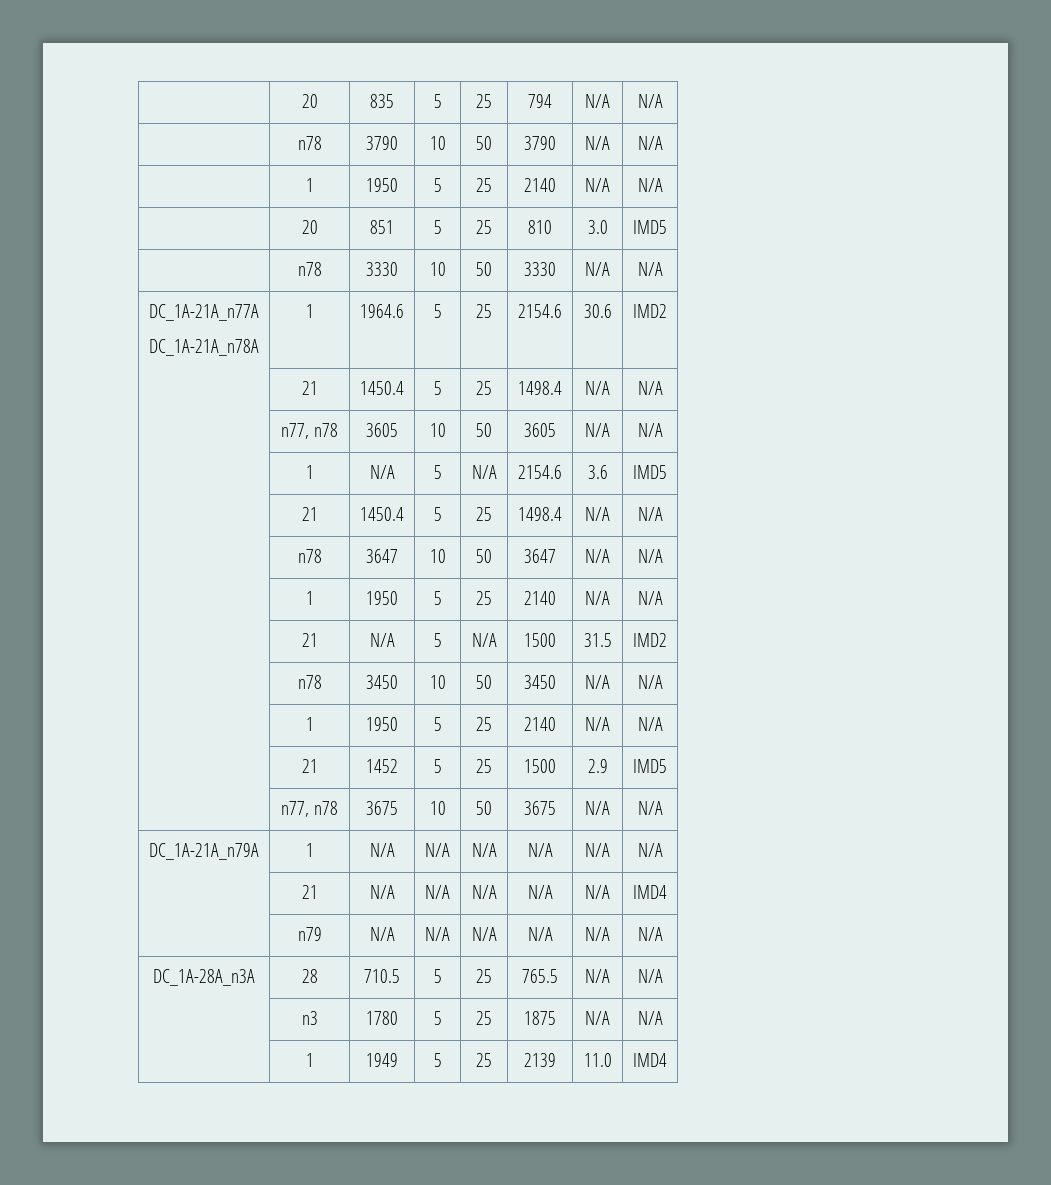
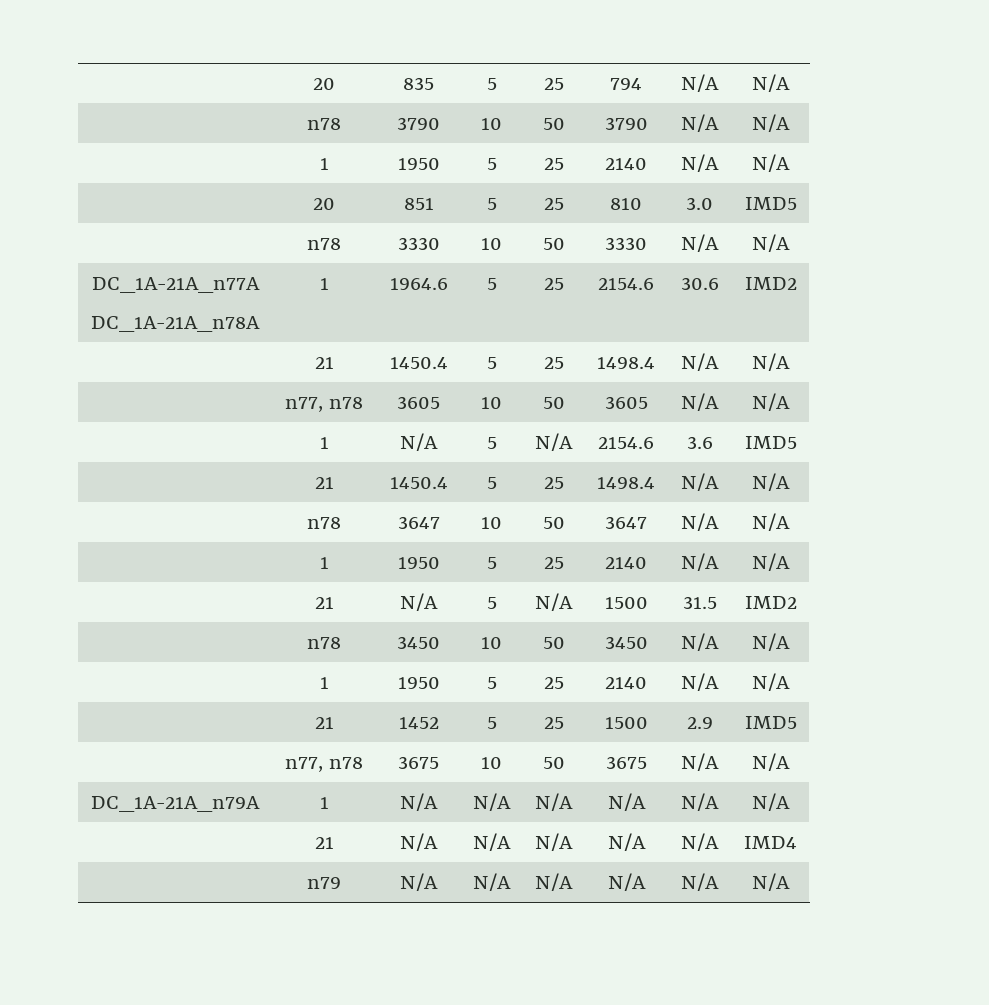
[153,969,255,986] [301,969,318,983] [364,969,400,983] [433,969,442,983] [476,969,492,983] [522,969,558,983] [585,969,610,983] [637,969,663,983] [301,1011,318,1025] [366,1011,398,1025] [433,1011,442,1025] [476,1011,492,1025] [524,1011,556,1025] [585,1011,610,1025] [637,1011,663,1025] [305,1053,314,1067] [366,1053,398,1067] [433,1053,442,1067] [476,1053,492,1067] [524,1053,556,1067] [583,1053,612,1067] [633,1053,667,1067] // DC_1A-28A_n3A | 28 | 710.5 | 5 | 25 | 765.5 | N/A | N/A // | n3 | 1780 | 5 | 25 | 1875 | N/A | N/A // | 1 | 1949 | 5 | 25 | 2139 | 11.0 | IMD4 -> (790, 882) none

